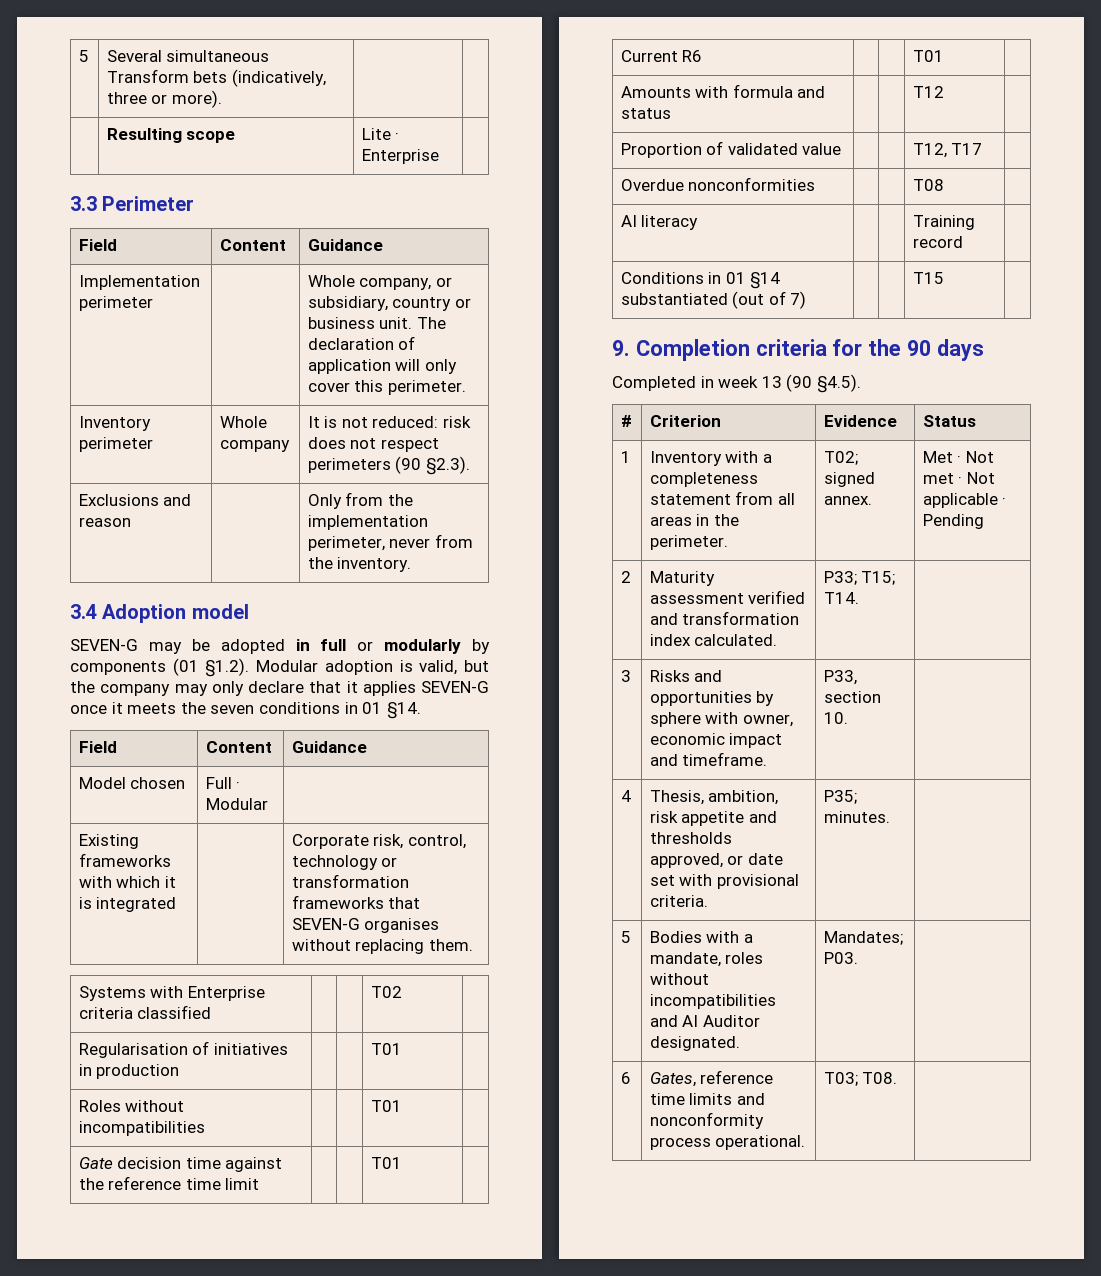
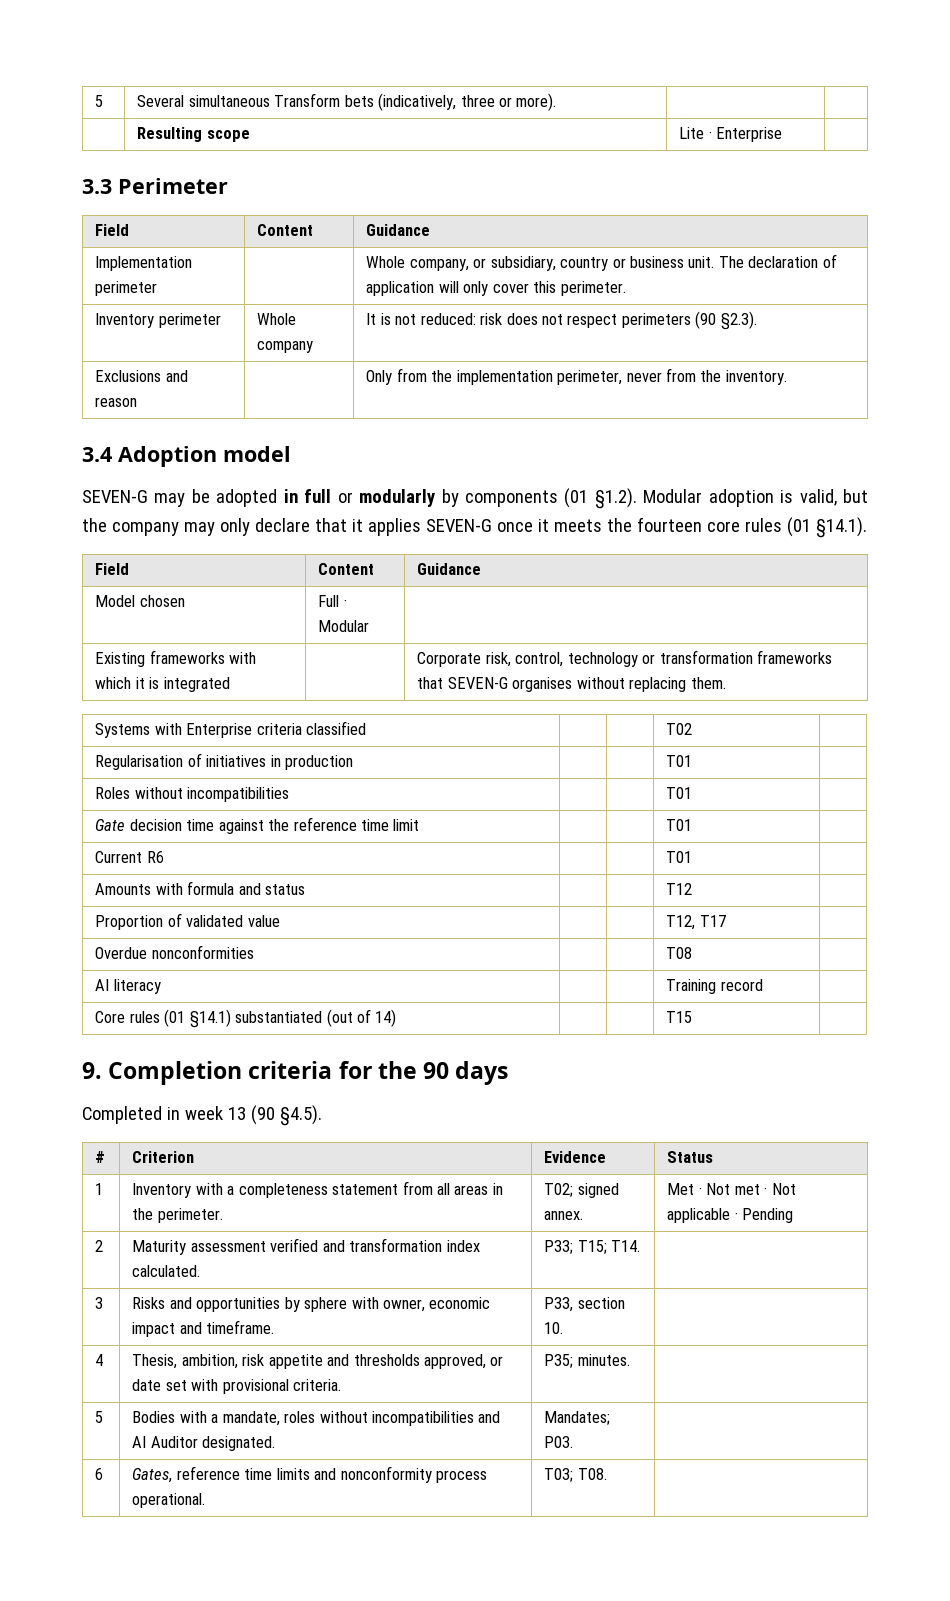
[210,702,421,719] seven conditions in 01 §14. -> [636,517,867,538] fourteen core rules (01 §14.1).
[620,272,781,289] Conditions in 01 §14 -> [95,1009,231,1028] Core rules (01 §14.1)
[790,291,807,309] 7) -> [375,1009,397,1027] 14)

